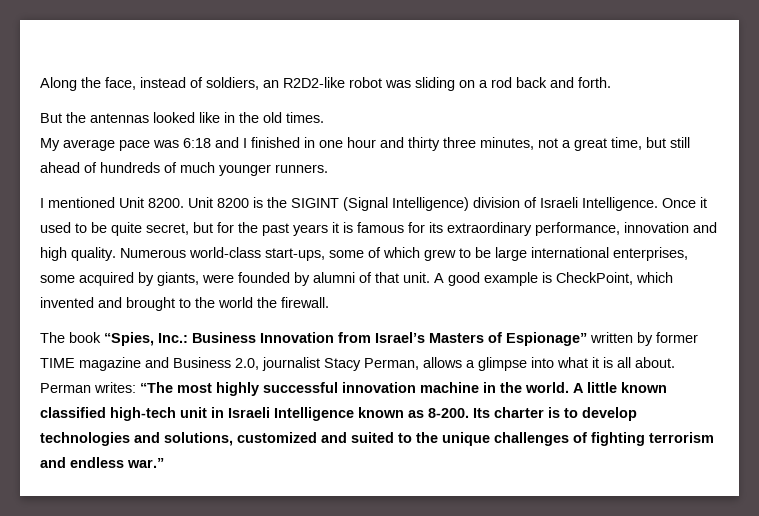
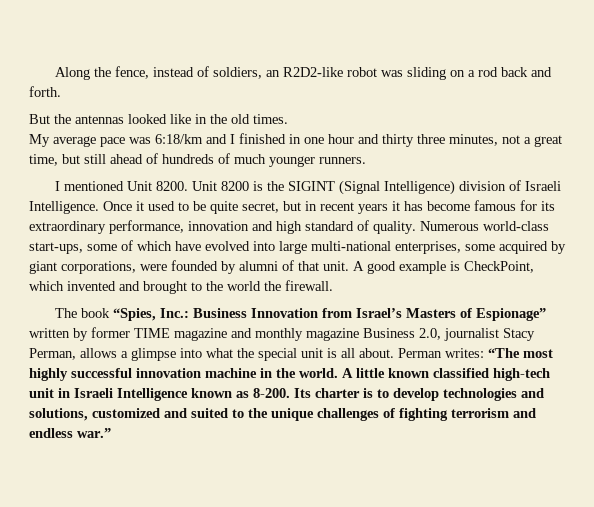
[105,77,136,90] face, -> [114,66,149,79] fence,
[183,138,211,148] 6:18 -> [155,134,203,144] 6:18/km
[217,222,353,236] for the past years it is -> [305,201,470,214] in recent years it has become
(67, 254) none -> [305,220,369,231] standard of
[424,247,609,261] grew to be large international -> [175,241,391,254] have evolved into large multi-national
[157,272,199,286] giants, -> [29,261,136,274] giant corporations,
(169, 362) none -> [255,328,359,341] monthly magazine
[592,357,599,368] it -> [237,348,323,361] the special unit

